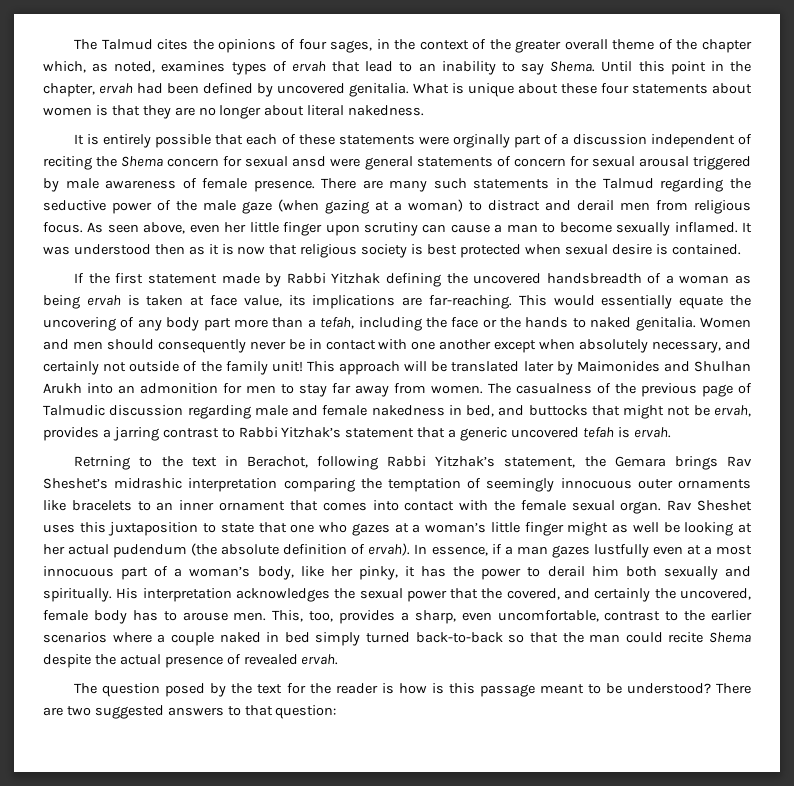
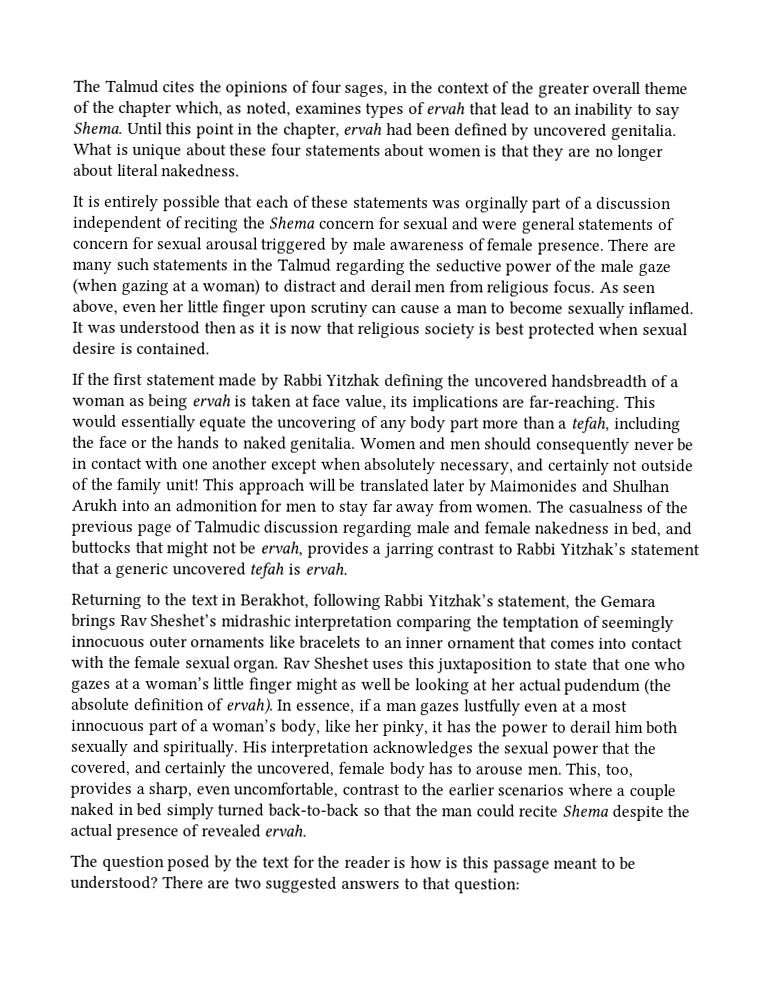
[418,136,449,145] were -> [432,200,462,209] was
[292,156,327,167] ansd -> [450,217,479,231] and
[74,456,131,470] Retrning -> [71,593,142,610] Returning
[246,456,308,468] Berachot, -> [239,593,309,609] Berakhot,

